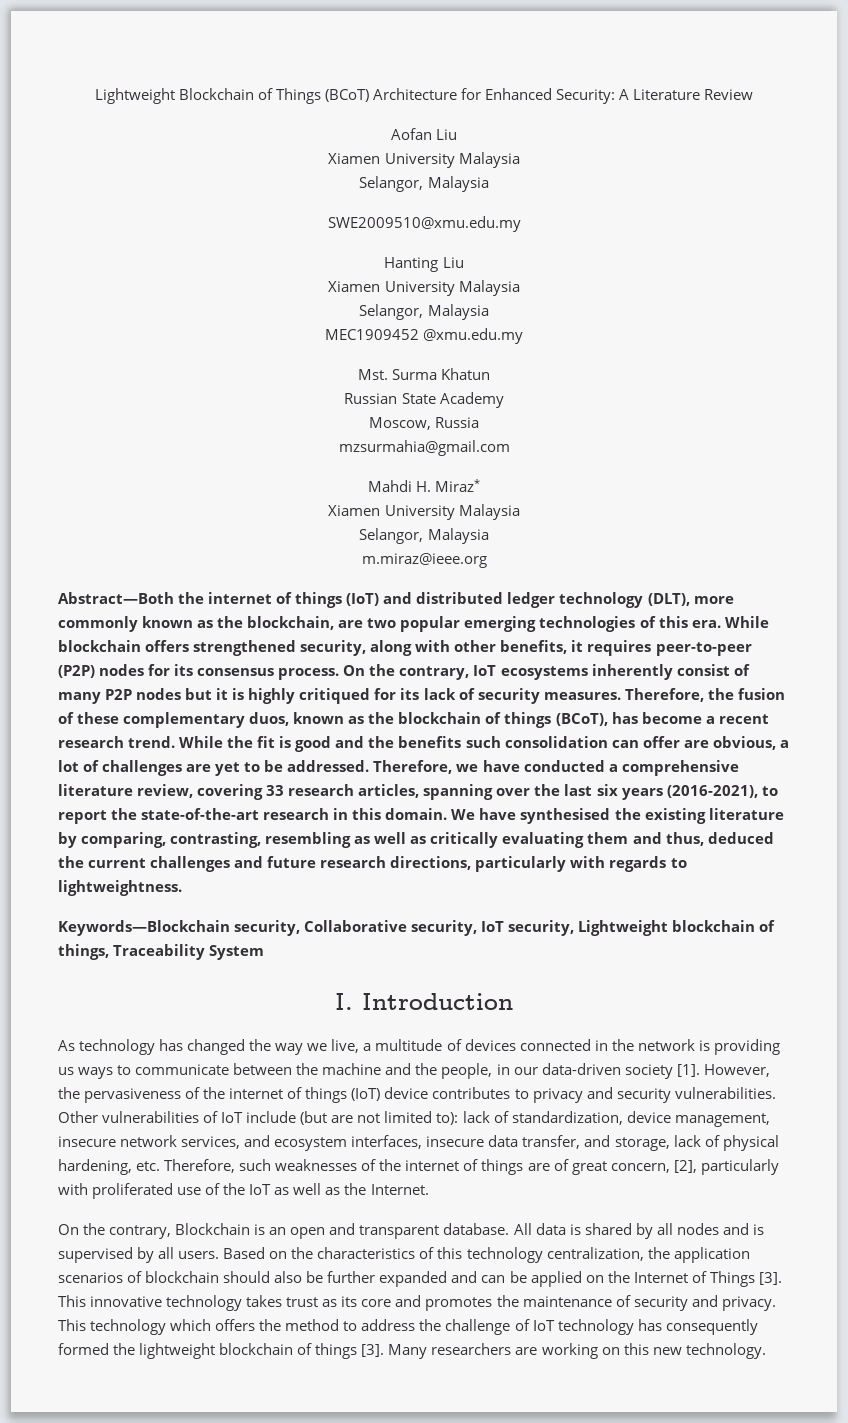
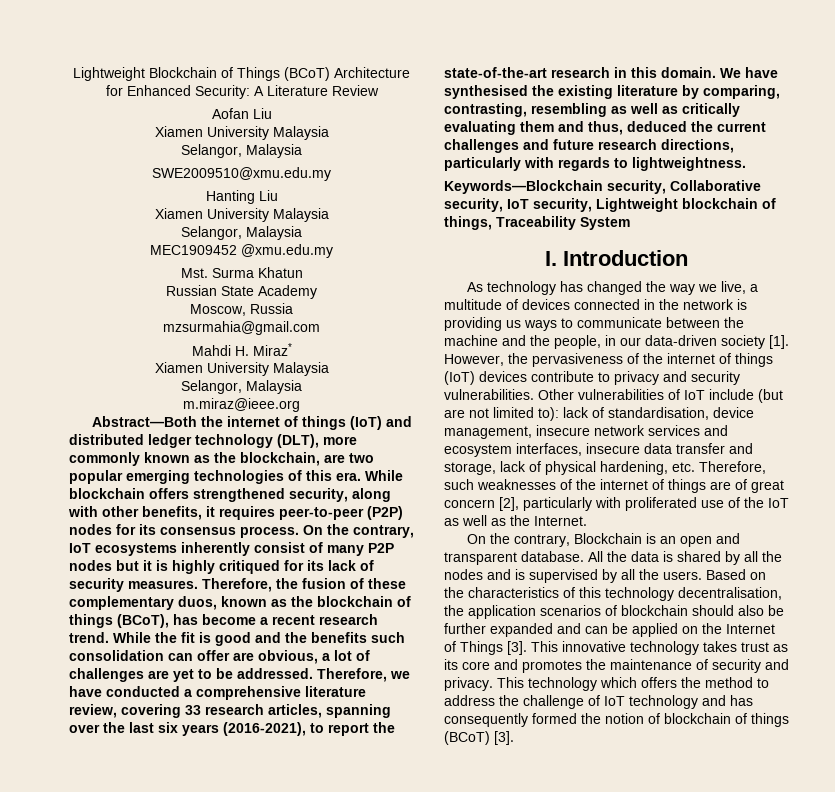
[384,1087,511,1099] device contributes -> [479,371,594,382] devices contribute
[511,1111,623,1125] standardization, -> [608,407,709,420] standardisation,
[181,1136,241,1149] services, -> [648,425,700,436] services
[522,1135,581,1149] transfer, -> [676,443,725,454] transfer
[610,1163,670,1173] concern, -> [444,499,495,508] concern
(532, 1229) none -> [607,551,627,562] the
(673, 1229) none -> [762,551,782,562] the
(175, 1253) none -> [639,569,659,580] the
[546,1247,644,1261] centralization, -> [678,587,782,600] decentralisation,
(634, 1327) none -> [702,695,726,706] and
[139,1343,766,1359] lightweight blockchain of things [3]. Many researchers are working on this new technology. -> [605,713,789,727] [444,731,514,745] notion of blockchain of things (BCoT) [3].

